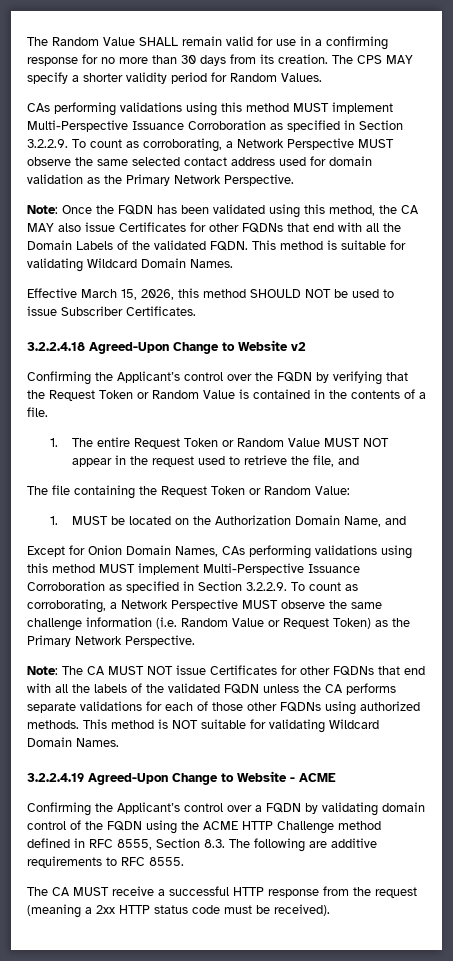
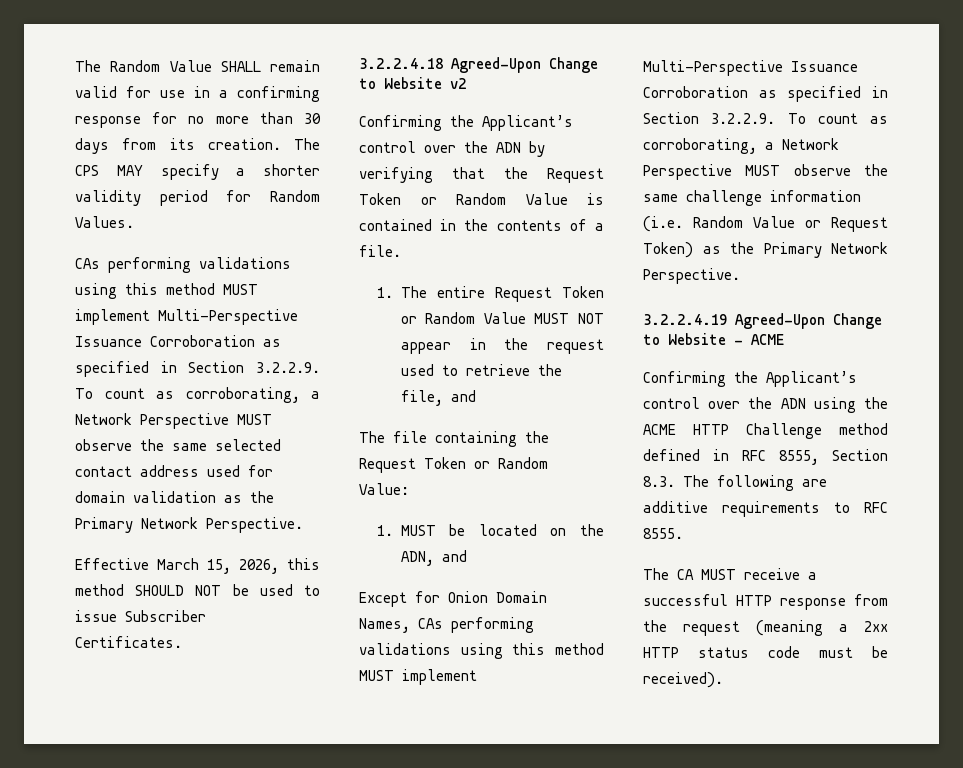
[27,204,419,218] [27,222,401,233] [27,240,406,251] [27,258,233,272] // Note: Once the FQDN has been validated using this method, the CA MAY also issue Certificates for other FQDNs that end with all the Domain Labels of the validated FQDN. This method is suitable for validating Wildcard Domain Names. -> (303, 525) none
[277,372,312,382] FQDN -> [496,142,521,153] ADN
[215,515,382,527] Authorization Domain Name, -> [400,551,434,566] ADN,
[27,665,425,676] [27,683,396,695] [27,701,420,715] [27,719,379,733] [27,737,119,747] // Note: The CA MUST NOT issue Certificates for other FQDNs that end with all the labels of the validated FQDN unless the CA performs separate validations for each of those other FQDNs using authorized methods. This method is NOT suitable for validating Wildcard Domain Names. -> (740, 276) none
[255,802,425,816] [27,820,142,831] a FQDN by validating domain control of the FQDN -> [748,397,806,409] the ADN

